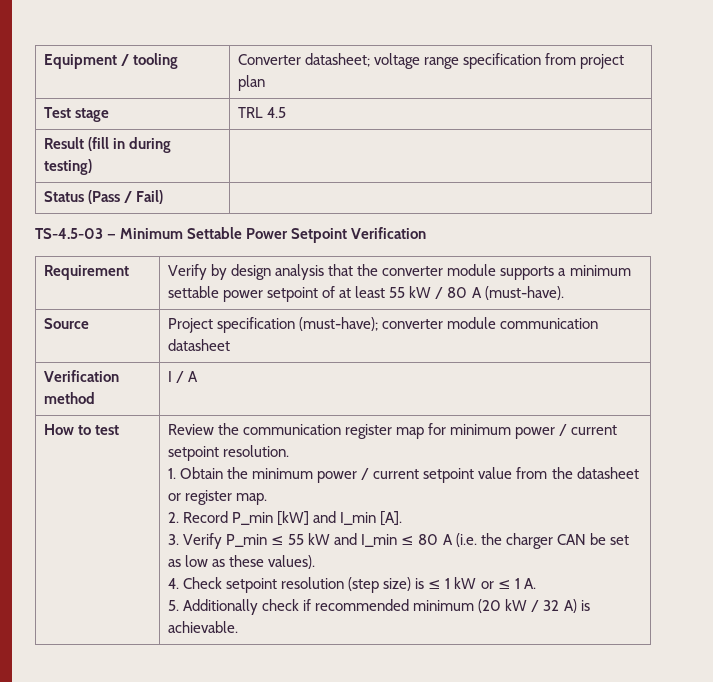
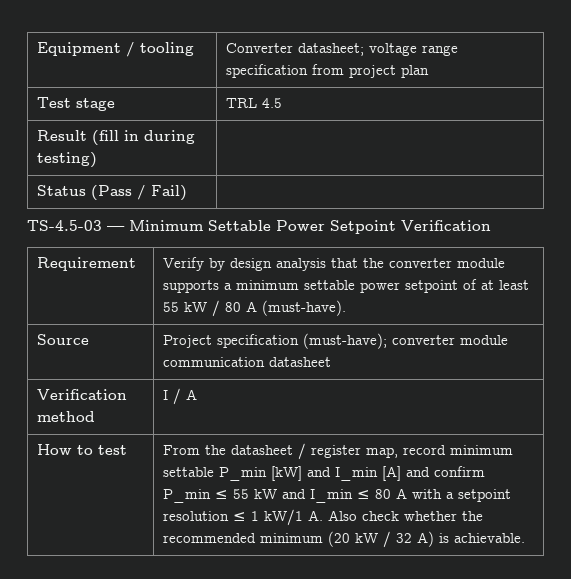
[167,423,618,439] [167,445,290,461] [167,467,639,483] [167,490,268,505] [167,511,229,523] Review the communication register map for minimum power / current setpoint resolution. // 1. Obtain the minimum power / current setpoint value from the datasheet or register map. // 2. Record -> [163,443,514,460] [163,467,215,477] From the datasheet / register map, record minimum settable
[380,511,403,526] [167,533,223,549] [A]. // 3. Verify -> [382,466,486,481] [A] and confirm
[455,533,629,549] [167,555,316,569] [167,577,536,593] [167,599,312,615] (i.e. the charger CAN be set as low as these values). // 4. Check setpoint resolution (step size) is ≤ 1 kW or ≤ 1 A. // 5. Additionally check if -> [412,489,512,502] [163,509,484,526] with a setpoint resolution ≤ 1 kW/1 A. Also check whether the

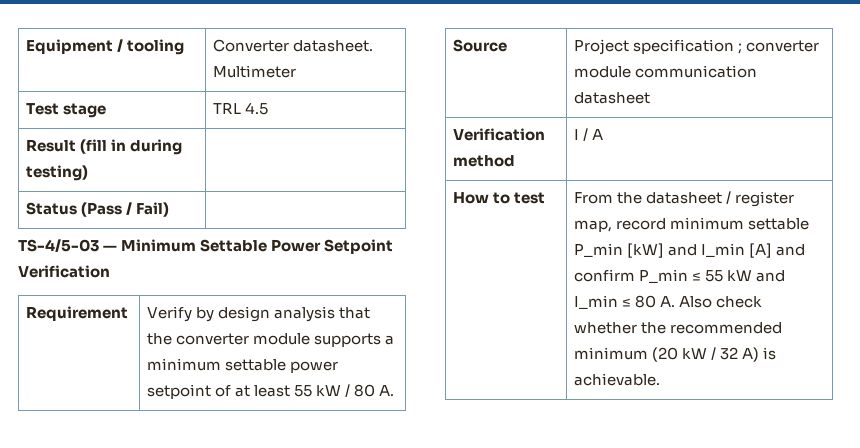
[298,43,459,56] [226,64,430,78] datasheet; voltage range specification from project plan -> [293,40,374,52] [213,65,297,78] datasheet. Multimeter
[27,220,102,231] TS-4.5-03 -> [18,239,99,252] TS-4/5-03
[246,300,347,316] A (must-have). -> [379,385,395,396] A.
[303,333,388,349] (must-have); -> [738,43,743,54] ;
[396,488,512,502] [163,509,304,526] A with a setpoint resolution ≤ 1 kW/1 -> (657, 301) none

